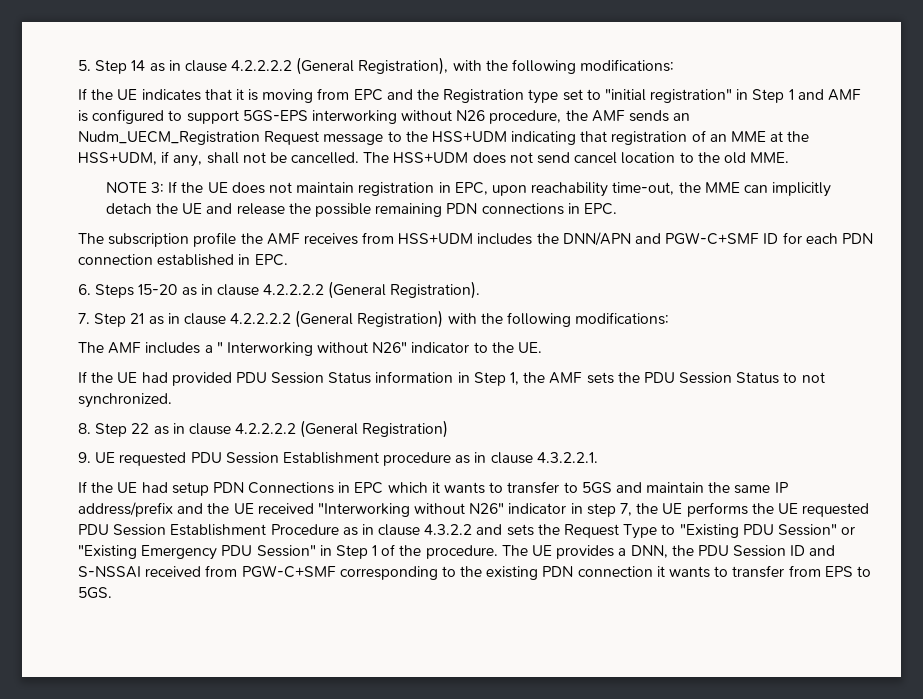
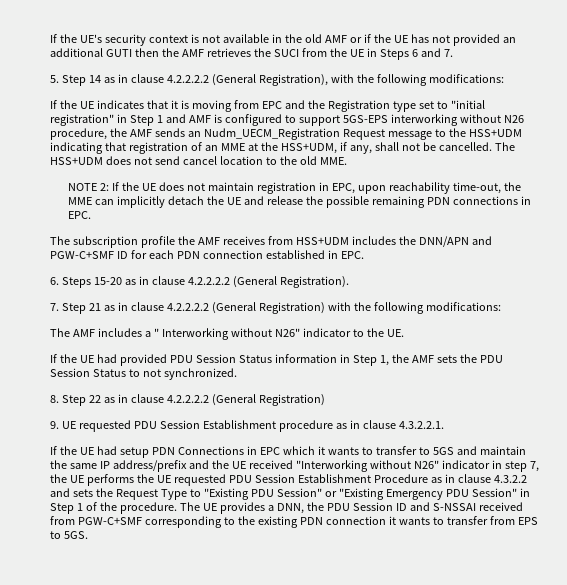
(77, 65) none -> [50,34,516,46] [50,48,453,60] If the UE's security context is not available in the old AMF or if the UE has not provided an additional GUTI then the AMF retrieves the SUCI from the UE in Steps 6 and 7. //
[151,182,165,193] 3: -> [100,183,110,191] 2:

